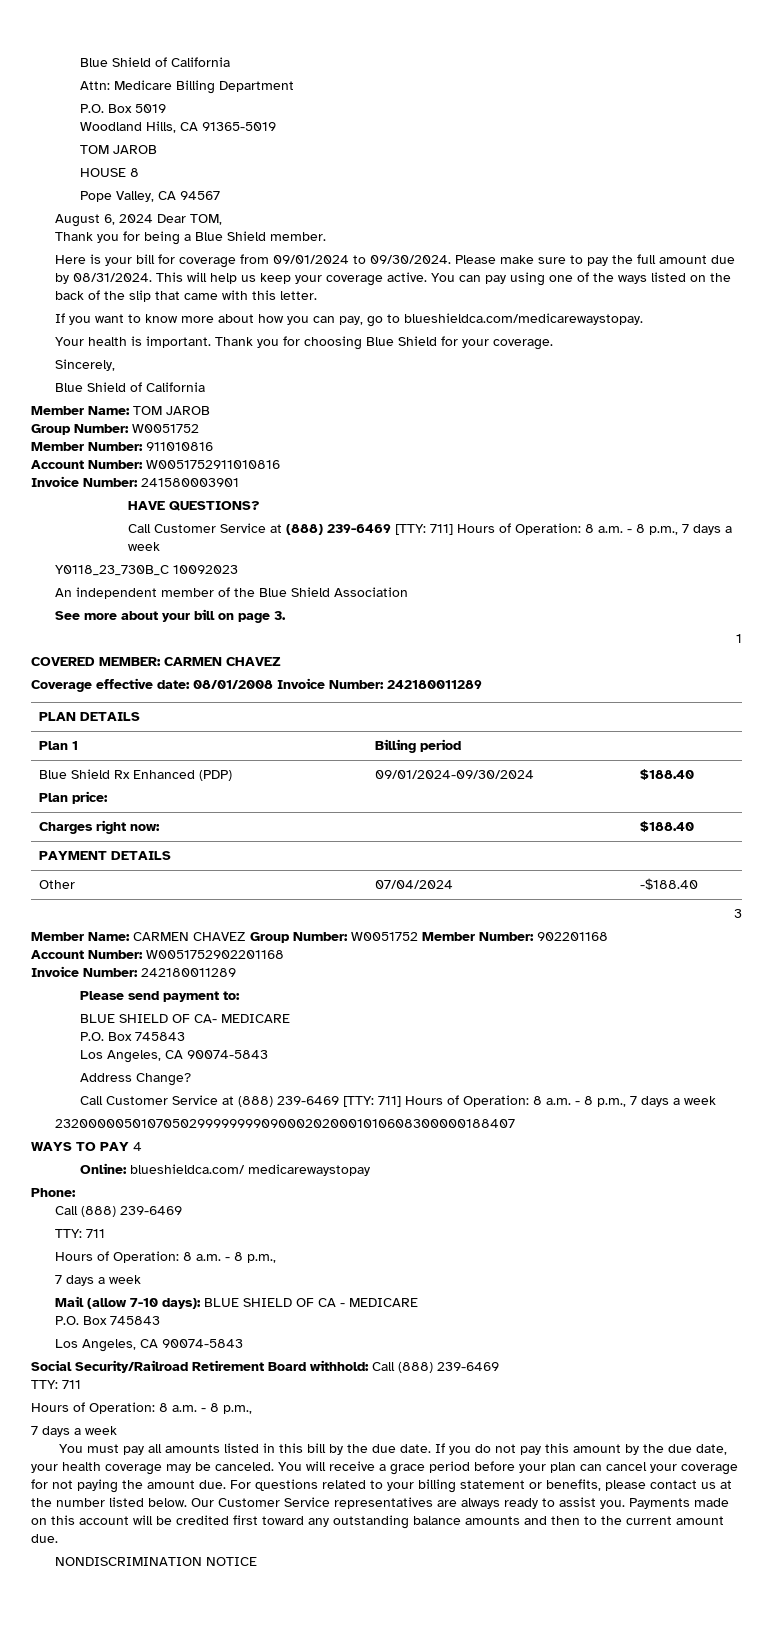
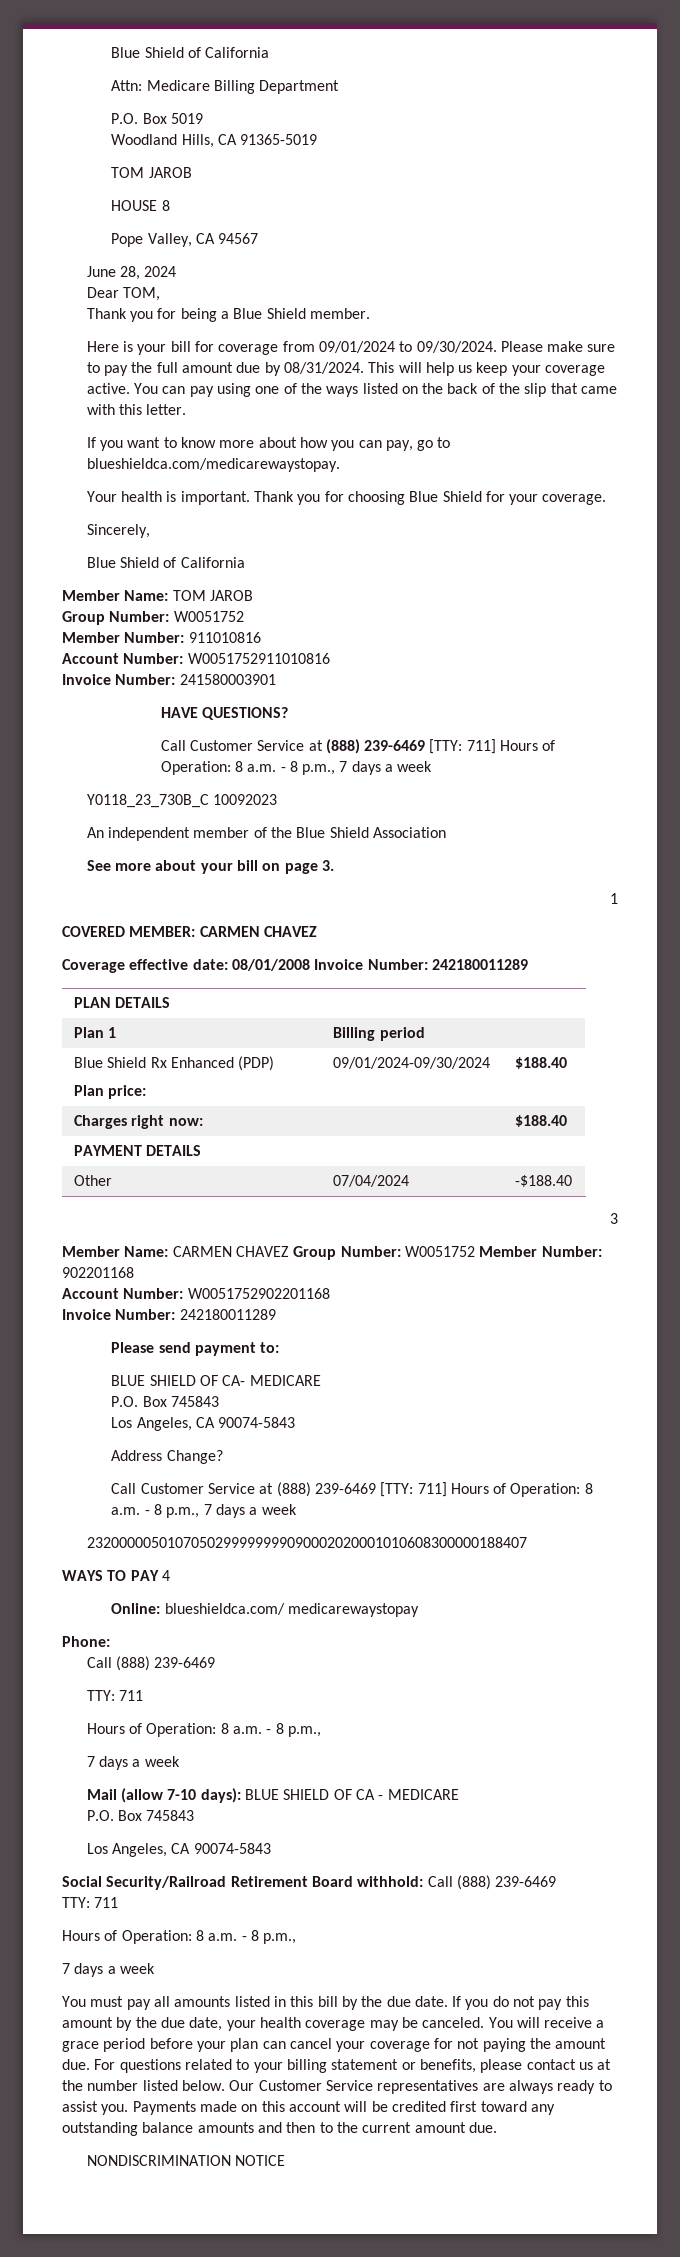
[55,214,116,227] August 6, -> [86,266,140,280] June 28,
(154, 218) none -> (177, 271) //

